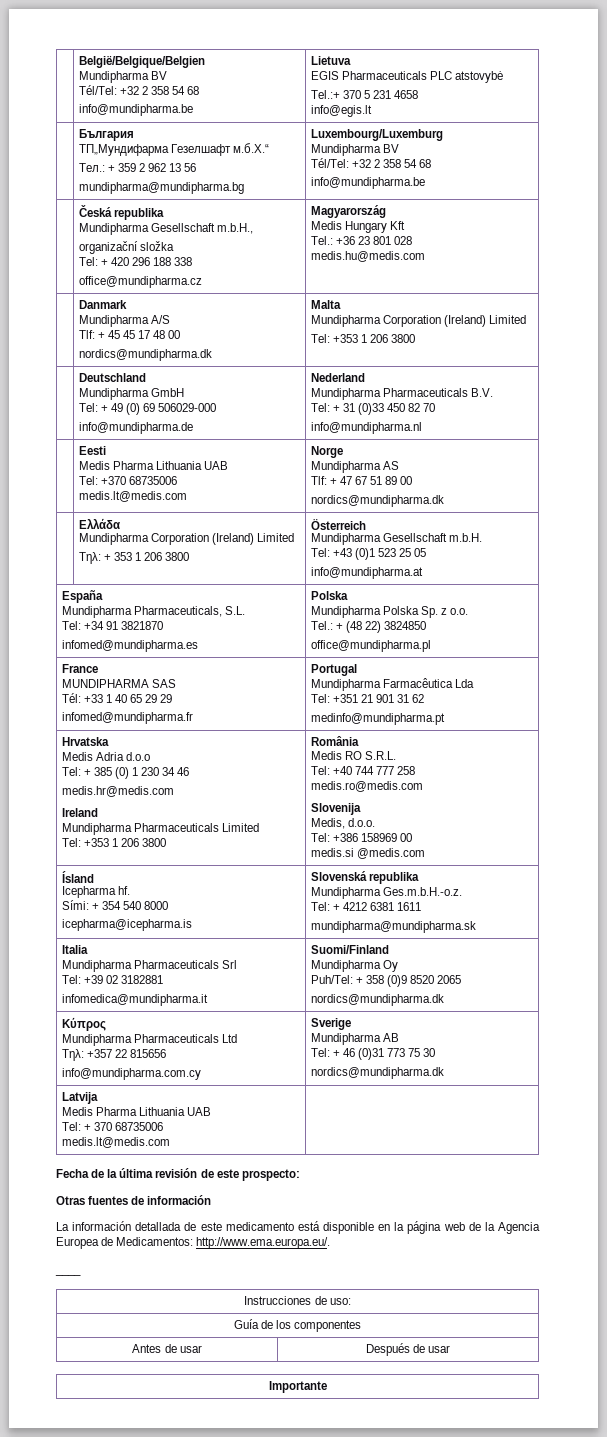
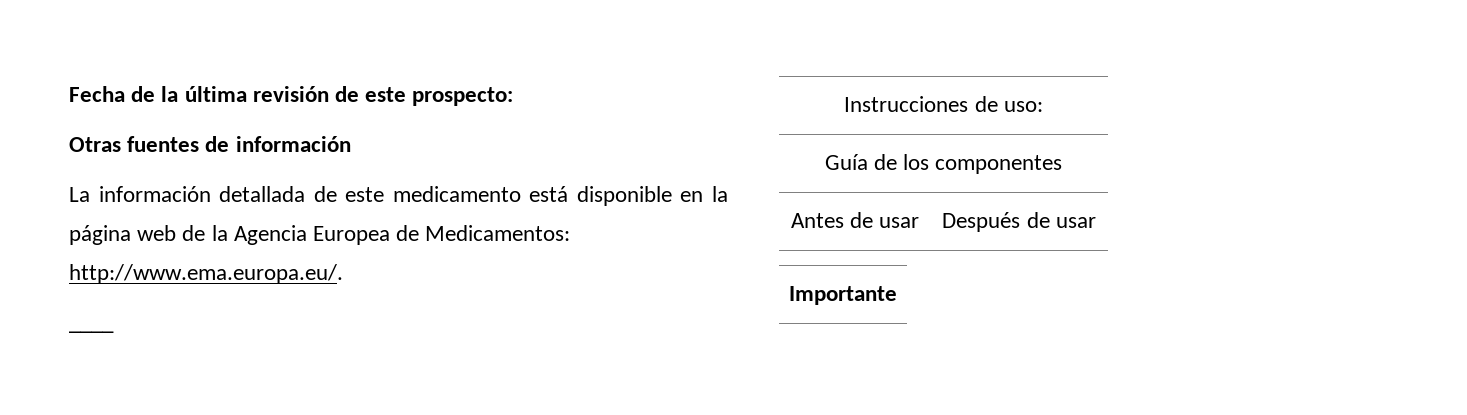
[78,55,205,68] [78,71,167,83] [78,85,200,95] [78,104,193,116] [310,56,351,65] [310,71,503,83] [310,90,418,99] [310,105,372,117] [78,129,134,141] [78,143,269,156] [78,163,197,172] [78,182,244,194] [310,129,443,141] [310,144,399,156] [310,158,432,168] [310,177,425,189] [78,205,164,220] [78,223,253,235] [78,241,174,254] [78,257,193,266] [78,276,202,288] [310,205,386,218] [310,221,405,233] [310,236,412,245] [310,251,425,262] [78,300,127,309] [78,315,170,327] [78,330,181,339] [78,349,212,361] [310,300,341,309] [310,315,526,327] [310,334,415,343] [78,373,146,382] [78,388,184,400] [78,403,217,415] [78,422,193,434] [310,373,365,382] [310,388,493,400] [310,403,436,415] [310,422,422,434] [78,446,106,455] [78,461,228,470] [78,476,177,485] [78,491,187,502] [310,446,343,458] [310,461,399,473] [310,476,413,485] [310,495,444,507] [78,518,120,529] [78,533,294,545] [78,552,190,564] [310,518,366,530] [310,533,482,545] [310,548,427,560] [310,567,423,579] [61,590,103,603] [61,606,245,618] [61,621,163,630] [61,640,198,652] [310,591,348,600] [310,606,468,618] [310,621,426,633] [310,640,431,652] [61,664,98,673] [61,679,176,688] [61,693,173,703] [61,712,193,724] [310,664,357,676] [310,678,474,691] [310,694,425,703] [310,713,445,725] [61,737,109,746] [61,752,150,761] [61,767,190,779] [61,786,174,797] [61,808,98,817] [61,823,259,835] [61,838,166,847] [310,736,359,746] [310,751,396,760] [310,766,415,775] [310,781,423,792] [310,803,361,815] [310,818,375,829] [310,833,412,842] [310,848,425,859] [61,871,94,883] [61,886,130,898] [61,900,168,910] [61,919,192,931] [310,871,419,884] [310,887,462,899] [310,902,421,911] [310,921,476,933] [61,945,88,954] [61,960,237,972] [61,975,163,984] [61,994,208,1006] [310,945,389,954] [310,960,398,972] [310,975,462,987] [310,994,444,1006] [61,1017,106,1031] [61,1034,237,1046] [61,1049,166,1061] [61,1068,201,1080] [310,1018,351,1030] [310,1033,399,1045] [310,1048,436,1060] [310,1067,444,1079] [61,1092,98,1104] [61,1107,211,1116] [61,1122,163,1131] [61,1137,170,1148] | België/Belgique/Belgien // Mundipharma BV // Tél/Tel: +32 2 358 54 68 // info@mundipharma.be | Lietuva // EGIS Pharmaceuticals PLC atstovybė // Tel.:+ 370 5 231 4658 // info@egis.lt // | България // ТП„Мундифарма Гезелшафт м.б.Х.“ // Teл.: + 359 2 962 13 56 // mundipharma@mundipharma.bg | Luxembourg/Luxemburg // Mundipharma BV // Tél/Tel: +32 2 358 54 68 // info@mundipharma.be // | Česká republika // Mundipharma Gesellschaft m.b.H., // organizační složka // Tel: + 420 296 188 338 // office@mundipharma.cz | Magyarország // Medis Hungary Kft // Tel.: +36 23 801 028 // medis.hu@medis.com // | Danmark // Mundipharma A/S // Tlf: + 45 45 17 48 00 // nordics@mundipharma.dk | Malta // Mundipharma Corporation (Ireland) Limited // Tel: +353 1 206 3800 // | Deutschland // Mundipharma GmbH // Tel: + 49 (0) 69 506029-000 // info@mundipharma.de | Nederland // Mundipharma Pharmaceuticals B.V. // Tel: + 31 (0)33 450 82 70 // info@mundipharma.nl // | Eesti // Medis Pharma Lithuania UAB // Tel: +370 68735006 // medis.lt@medis.com | Norge // Mundipharma AS // Tlf: + 47 67 51 89 00 // nordics@mundipharma.dk // | Ελλάδα // Mundipharma Corporation (Ireland) Limited // Τηλ: + 353 1 206 3800 | Österreich // Mundipharma Gesellschaft m.b.H. // Tel: +43 (0)1 523 25 05 // info@mundipharma.at // España // Mundipharma Pharmaceuticals, S.L. // Tel: +34 91 3821870 // infomed@mundipharma.es | Polska // Mundipharma Polska Sp. z o.o. // Tel.: + (48 22) 3824850 // office@mundipharma.pl // France // MUNDIPHARMA SAS // Tél: +33 1 40 65 29 29 // infomed@mundipharma.fr | Portugal // Mundipharma Farmacêutica Lda // Tel: +351 21 901 31 62 // medinfo@mundipharma.pt // Hrvatska // Medis Adria d.o.o // Tel: + 385 (0) 1 230 34 46 // medis.hr@medis.com // Ireland // Mundipharma Pharmaceuticals Limited // Tel: +353 1 206 3800 | România // Medis RO S.R.L. // Tel: +40 744 777 258 // medis.ro@medis.com // Slovenija // Medis, d.o.o. // Tel: +386 158969 00 // medis.si @medis.com // Ísland // Icepharma hf. // Sími: + 354 540 8000 // icepharma@icepharma.is | Slovenská republika // Mundipharma Ges.m.b.H.-o.z. // Tel: + 4212 6381 1611 // mundipharma@mundipharma.sk // Italia // Mundipharma Pharmaceuticals Srl // Tel: +39 02 3182881 // infomedica@mundipharma.it | Suomi/Finland // Mundipharma Oy // Puh/Tel: + 358 (0)9 8520 2065 // nordics@mundipharma.dk // Κύπρος // Mundipharma Pharmaceuticals Ltd // Τηλ: +357 22 815656 // info@mundipharma.com.cy | Sverige // Mundipharma AB // Tel: + 46 (0)31 773 75 30 // nordics@mundipharma.dk // Latvija // Medis Pharma Lithuania UAB // Tel: + 370 68735006 // medis.lt@medis.com | // -> (69, 94) none

